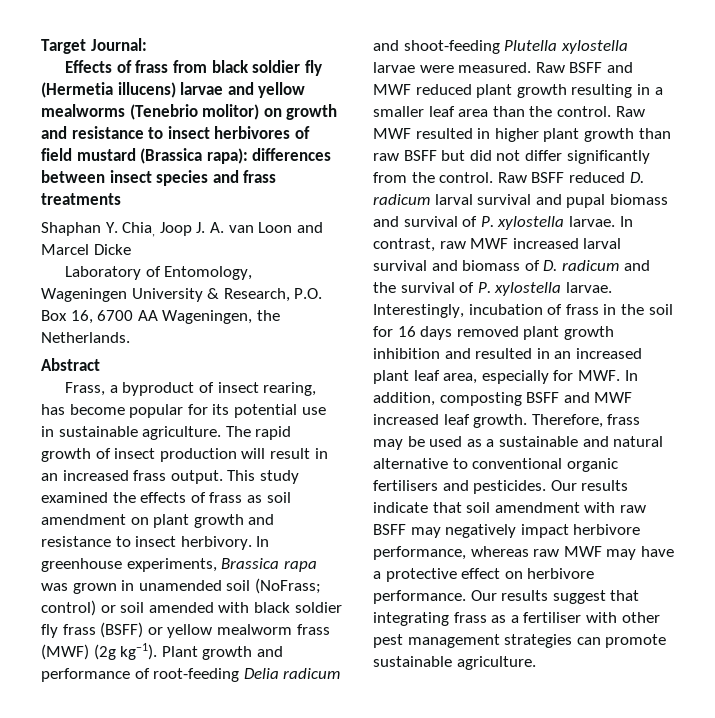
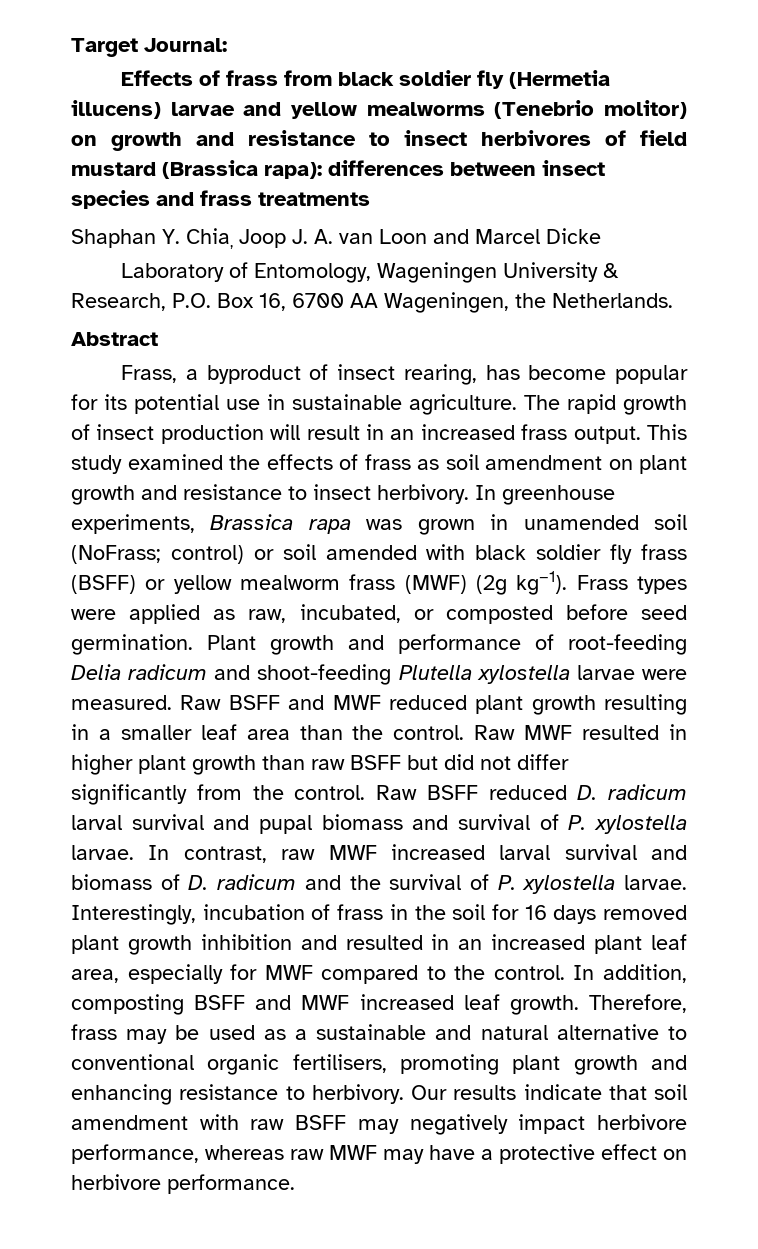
(158, 651) none -> [576,575,687,594] [71,604,687,624] [71,634,193,655] Frass types were applied as raw, incubated, or composted before seed germination.
[577,370,620,381] MWF. -> [264,965,565,984] MWF compared to the control.
[373,480,547,494] fertilisers and pesticides. -> [292,1054,687,1075] [71,1084,404,1105] fertilisers, promoting plant growth and enhancing resistance to herbivory.
[470,590,640,604] [373,612,660,626] [373,634,667,648] [373,656,536,670] Our results suggest that integrating frass as a fertiliser with other pest management strategies can promote sustainable agriculture. -> (295, 1184) none

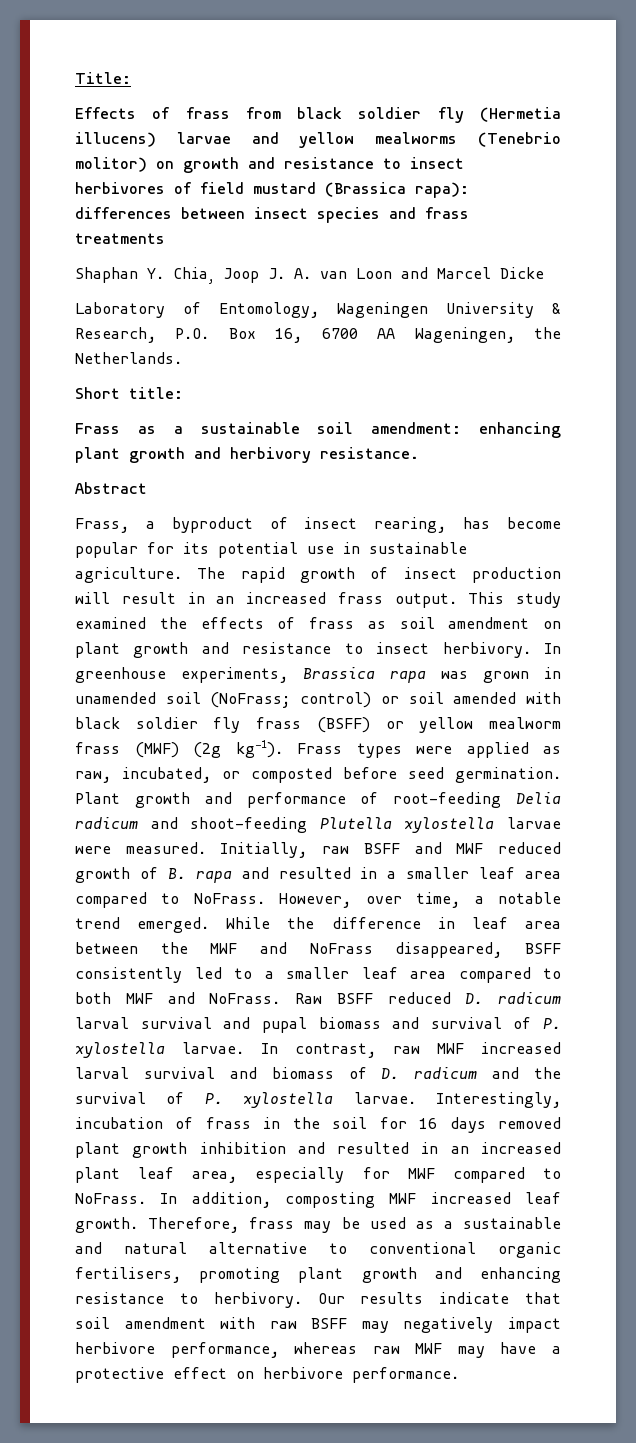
[71,38,227,57] Target Journal: -> [75,72,131,84] Title:
(673, 300) none -> [75,387,183,399] [75,422,561,438] [75,447,419,463] // Short title: // Frass as a sustainable soil amendment: enhancing plant growth and herbivory resistance.
[180,695,222,710] Raw -> [220,842,350,858] Initially, raw
[475,694,687,715] plant growth resulting -> [75,867,351,883] growth of B. rapa and resulted
[299,724,688,740] [71,754,569,775] [71,784,366,805] than the control. Raw MWF resulted in higher plant growth than raw BSFF but did not differ significantly from the control. -> [75,892,561,908] [75,917,561,933] [75,942,561,958] [75,967,561,983] [75,992,281,1004] compared to NoFrass. However, over time, a notable trend emerged. While the difference in leaf area between the MWF and NoFrass disappeared, BSFF consistently led to a smaller leaf area compared to both MWF and NoFrass.
[454,965,565,980] the control. -> [75,1193,146,1204] NoFrass.
[194,995,292,1010] BSFF and -> (375, 1200) none

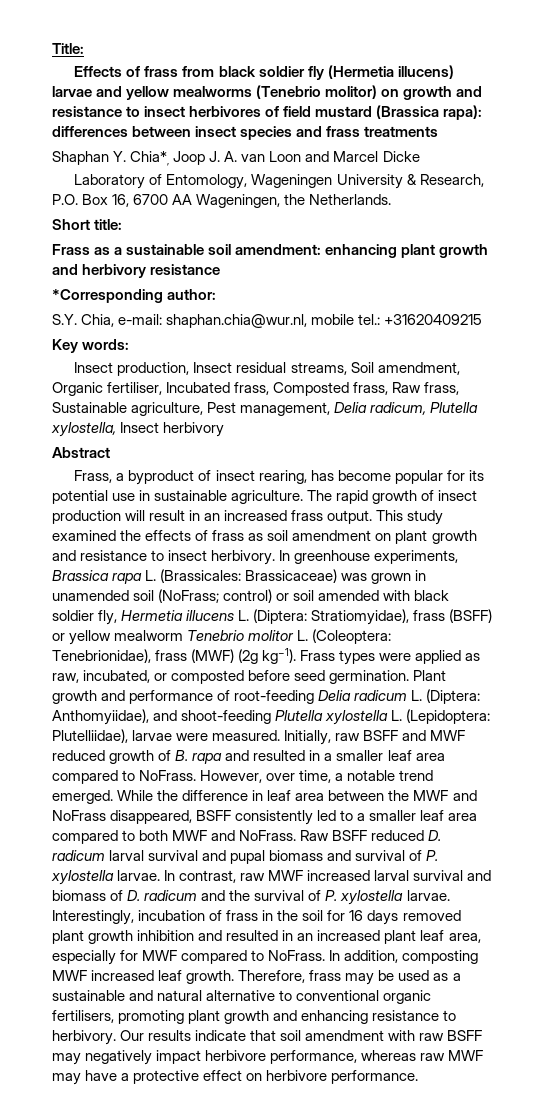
[173,267,214,284] Chia, -> [130,151,170,166] Chia*,
[320,447,419,459] resistance. -> [150,264,221,275] [52,289,217,303] [52,314,483,328] [52,339,130,353] [74,362,460,376] [52,382,460,396] [52,402,479,416] [51,422,225,437] resistance // *Corresponding author: // S.Y. Chia, e-mail: shaphan.chia@wur.nl, mobile tel.: +31620409215 // Key words: // Insect production, Insect residual streams, Soil amendment, Organic fertiliser, Incubated frass, Composted frass, Raw frass, Sustainable agriculture, Pest management, Delia radicum, Plutella xylostella, Insect herbivory
(426, 677) none -> [145,569,338,583] L. (Brassicales: Brassicaceae)
[213,717,241,733] fly -> [98,609,410,625] fly, Hermetia illucens L. (Diptera: Stratiomyidae),
(561, 723) none -> [187,629,392,644] [52,649,151,663] Tenebrio molitor L. (Coleoptera: Tenebrionidae),
(138, 823) none -> [411,689,481,704] [52,709,149,725] L. (Diptera: Anthomyiidae),
(495, 825) none -> [391,709,491,724] [52,729,128,743] L. (Lepidoptera: Plutelliidae),

